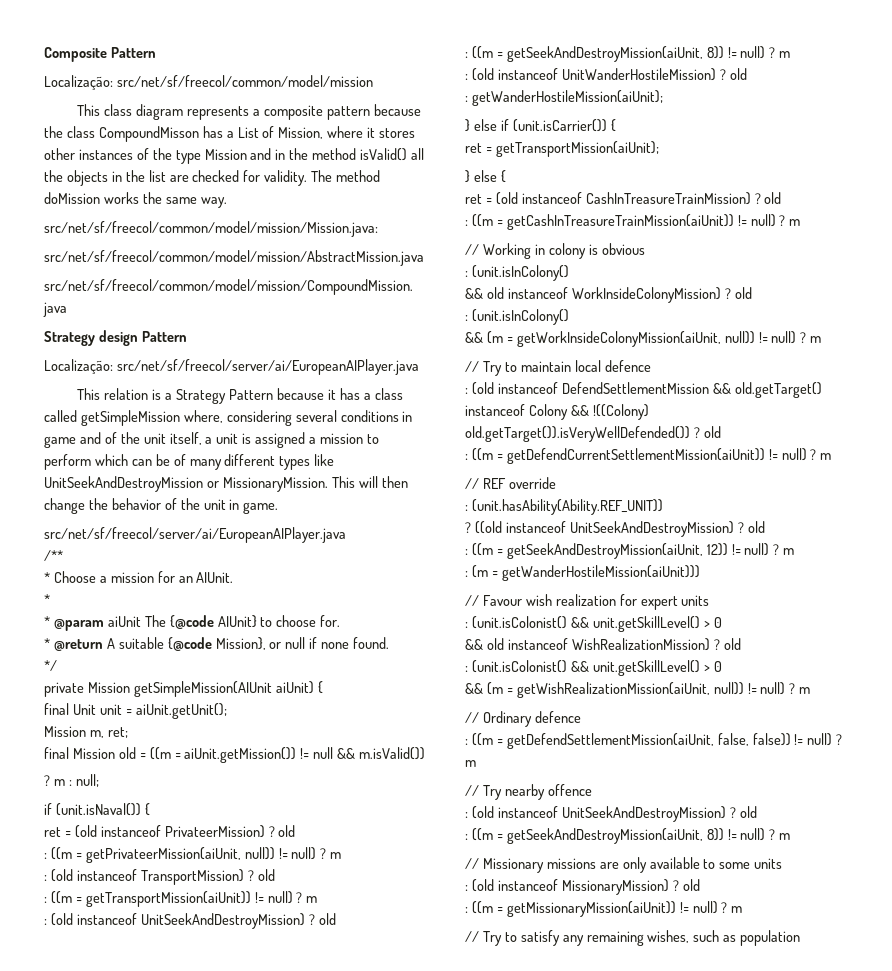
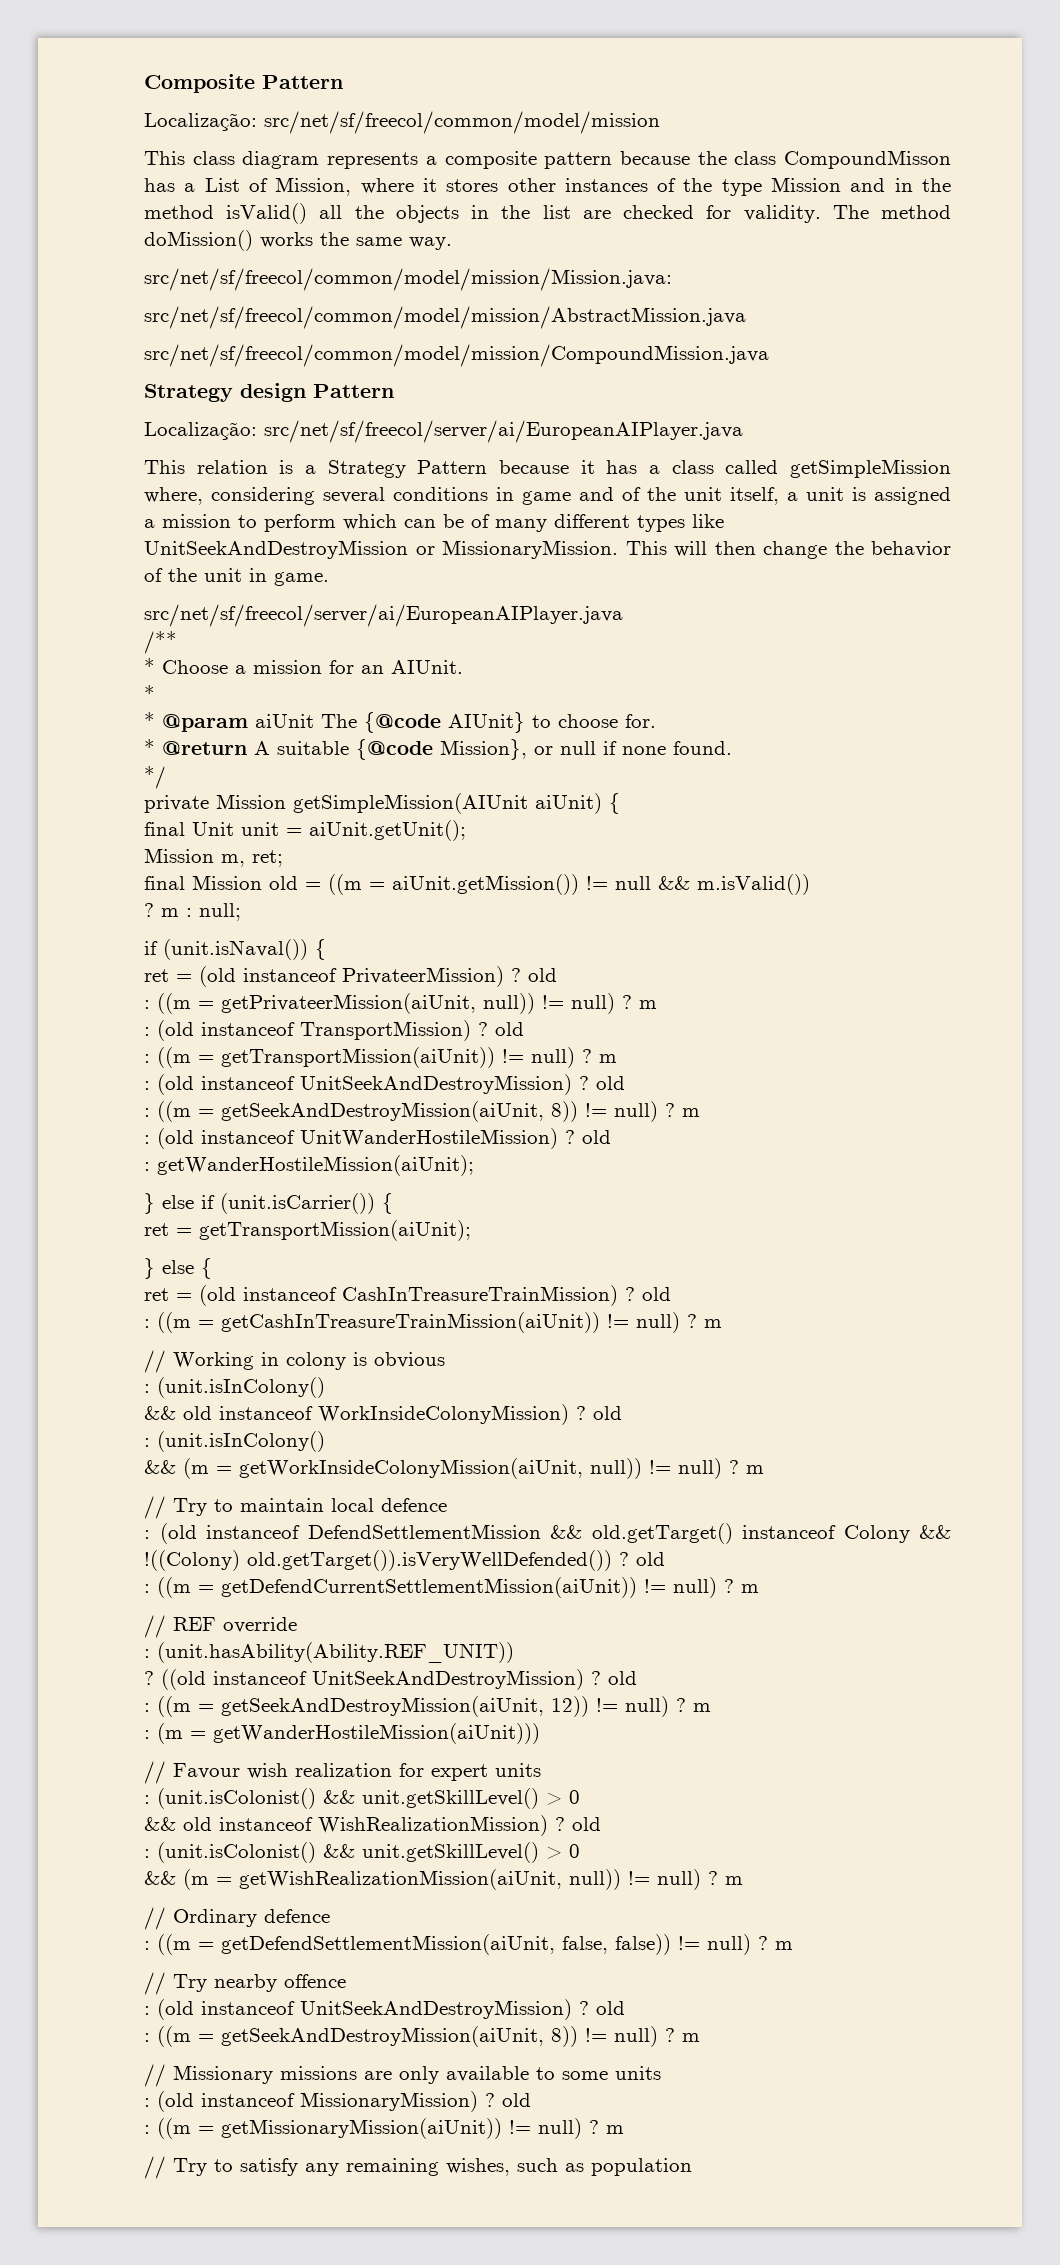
[44,192,100,204] doMission -> [144,230,253,251] doMission()

